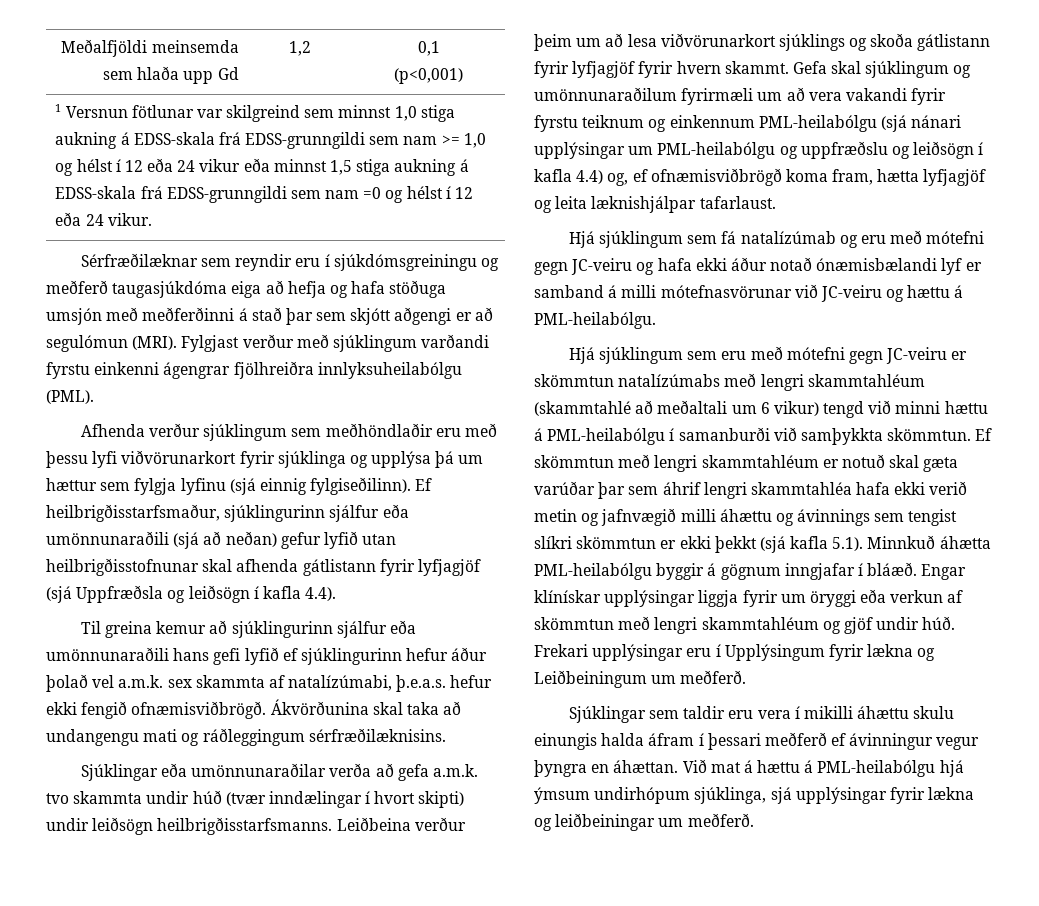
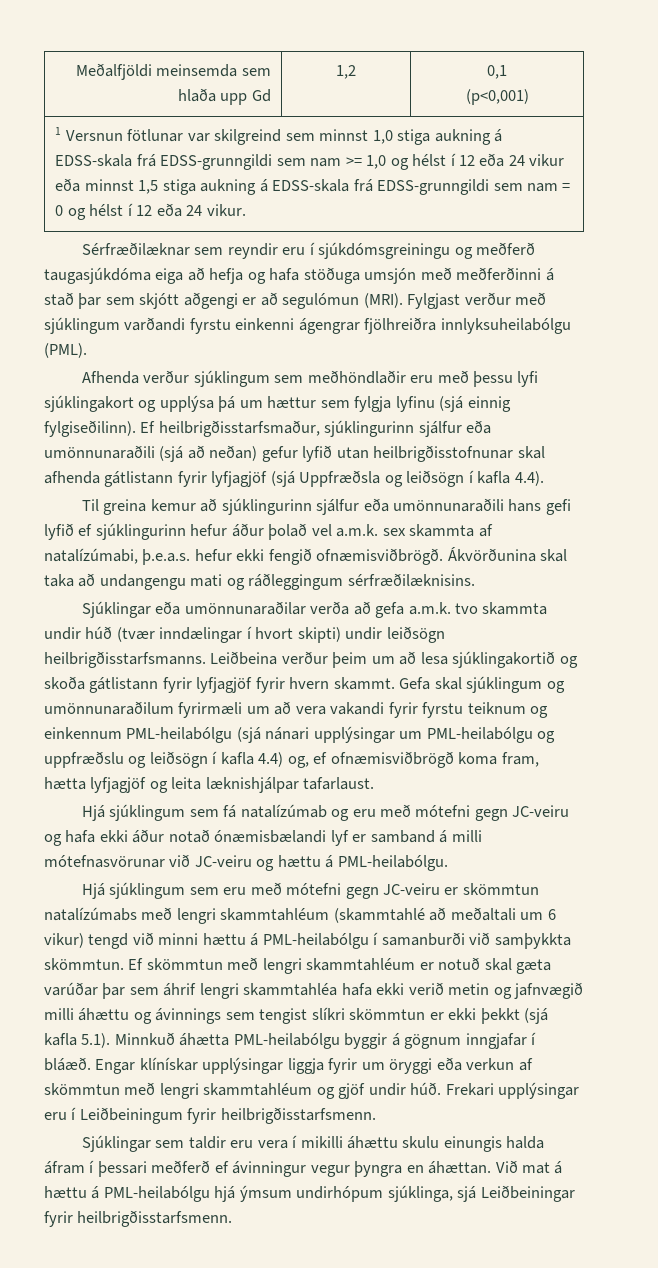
[363,187,382,199] =0 -> [562,183,571,191] [55,205,64,216] = 0
[121,450,346,468] viðvörunarkort fyrir sjúklinga -> [44,395,134,412] sjúklingakort
[660,33,845,51] viðvörunarkort sjúklings -> [452,651,556,668] sjúklingakortið
[724,644,936,661] [534,670,747,688] Upplýsingum fyrir lækna og Leiðbeiningum um meðferð. -> [79,1107,376,1124] Leiðbeiningum fyrir heilbrigðisstarfsmenn.
[795,787,975,804] [534,813,754,831] upplýsingar fyrir lækna og leiðbeiningar um meðferð. -> [480,1185,575,1202] [44,1210,233,1227] Leiðbeiningar fyrir heilbrigðisstarfsmenn.

